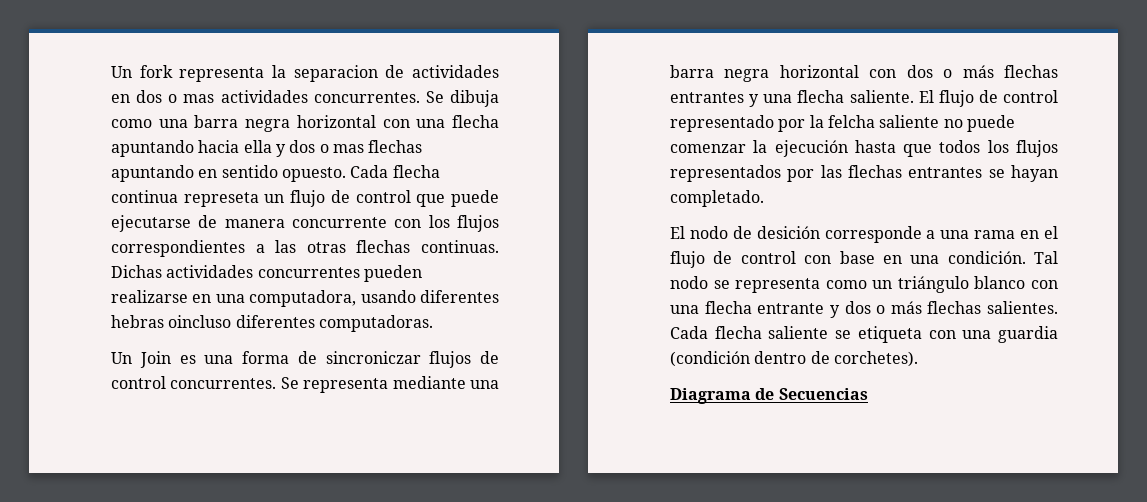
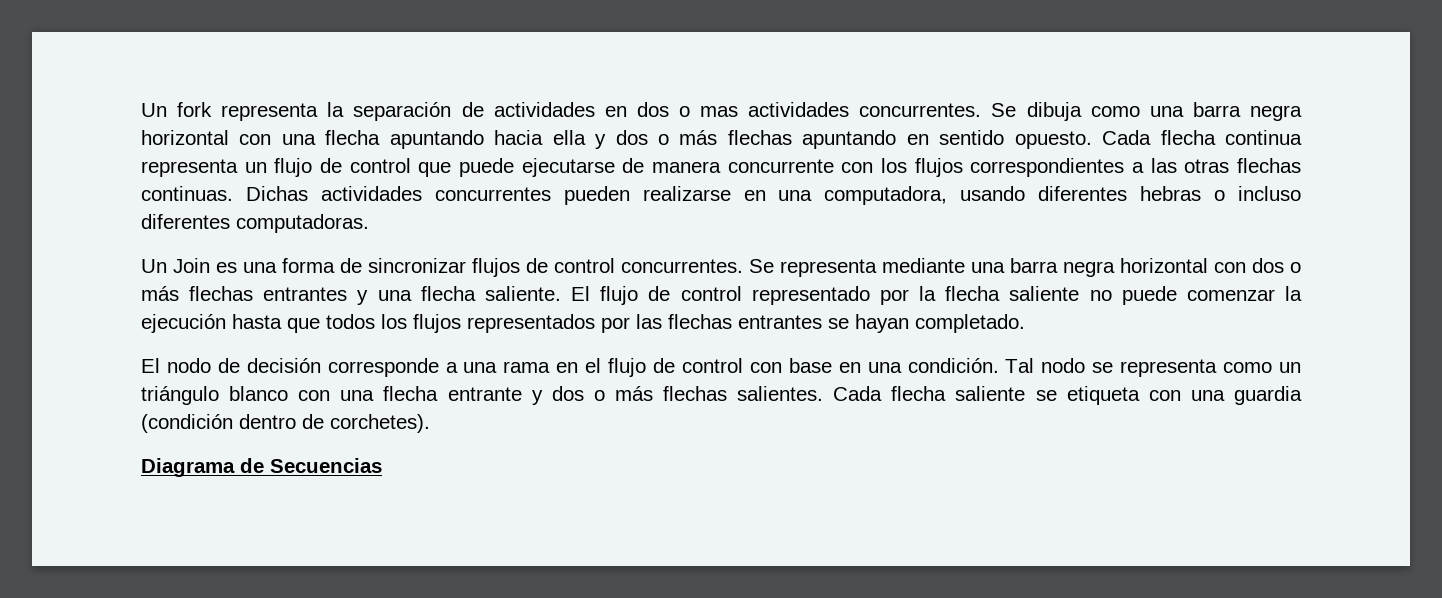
[293,65,378,82] separacion -> [353,102,452,121] separación
[332,144,364,153] mas -> [679,130,718,145] más
[183,192,259,207] represeta -> [141,159,238,177] representa
[168,315,232,328] oincluso -> [1214,186,1301,201] o incluso
[325,351,421,364] sincroniczar -> [368,258,466,273] sincronizar
[827,115,875,128] felcha -> [945,286,1001,301] flecha
[756,226,820,239] desición -> [246,358,321,373] decisión

